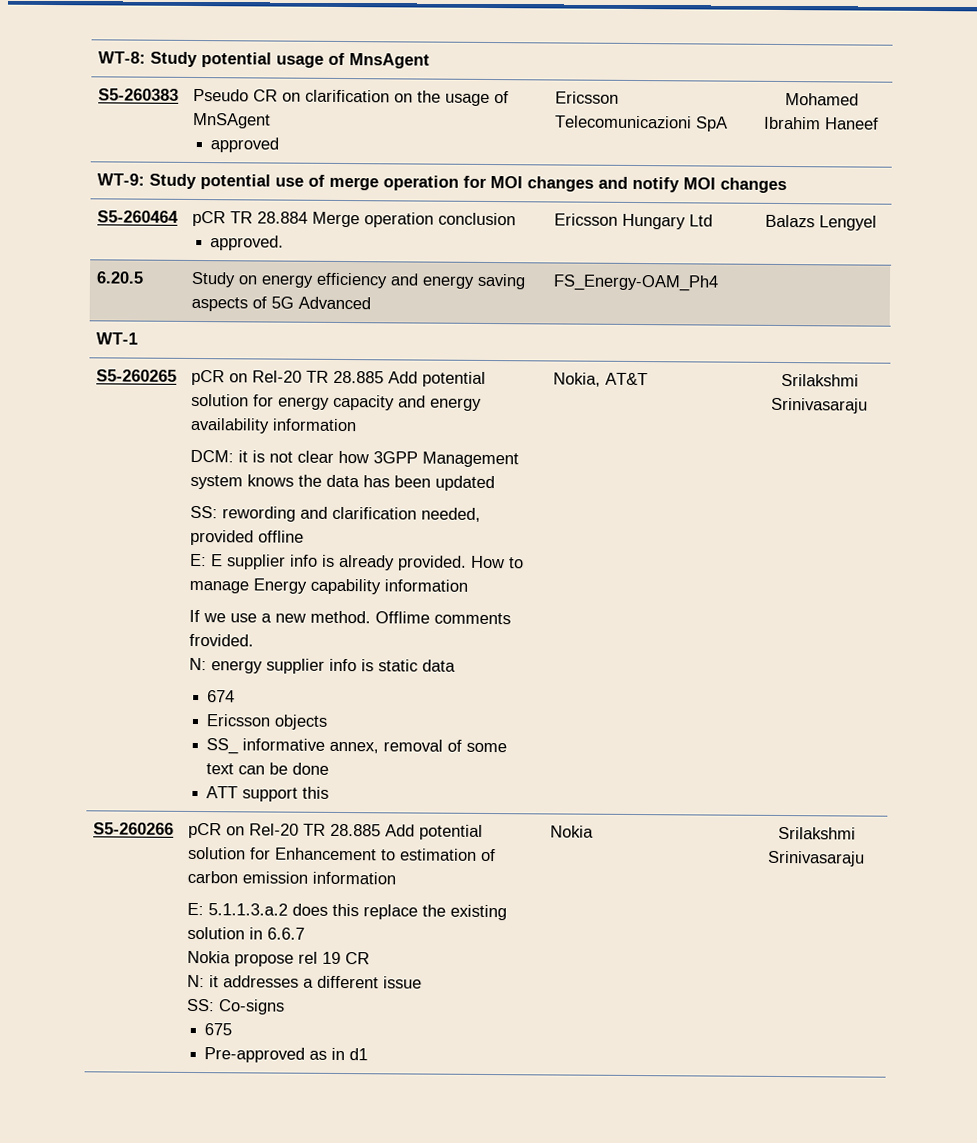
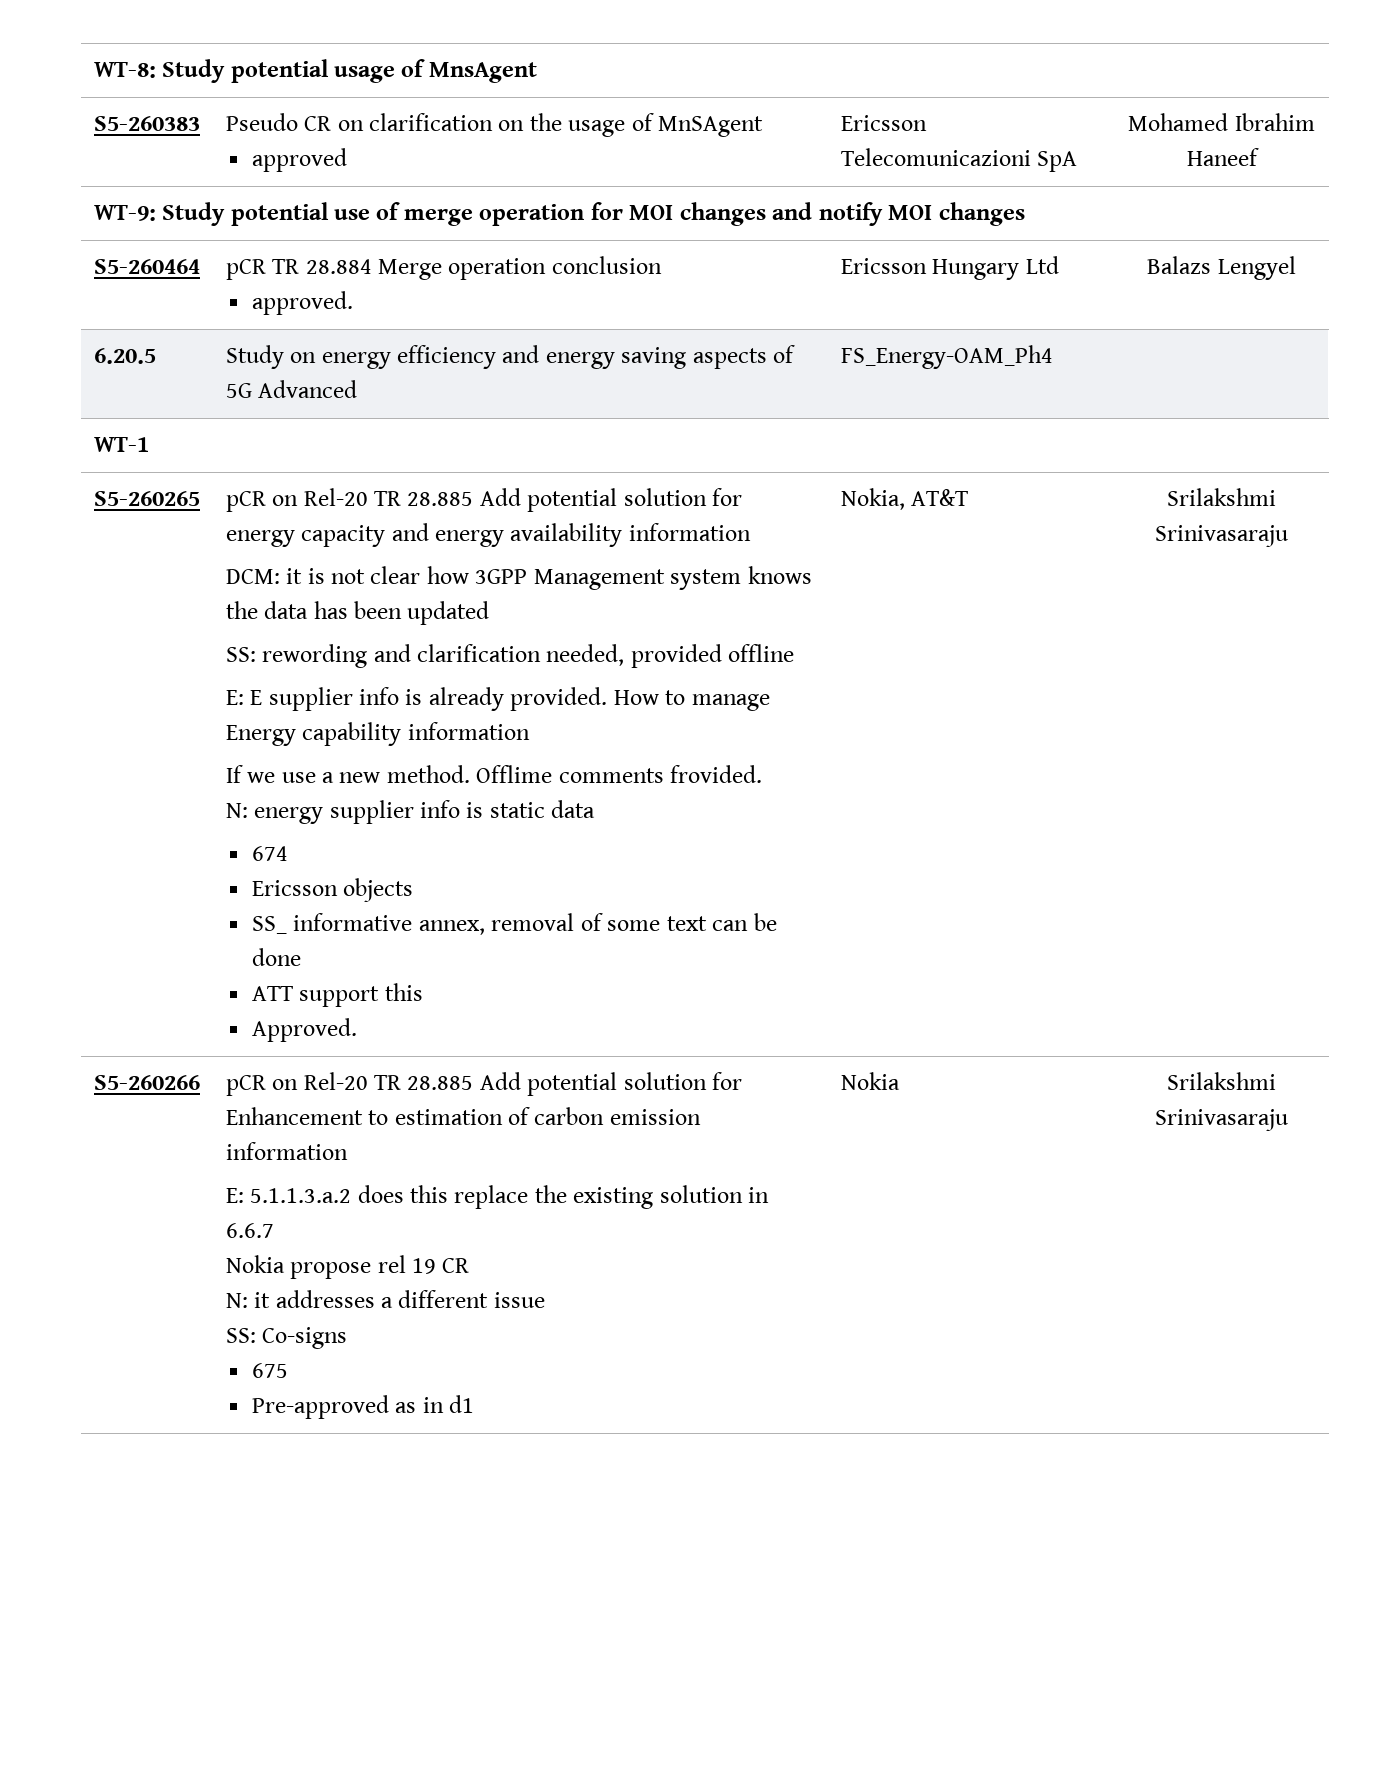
(330, 792) none -> [251,1018,357,1042] // Approved.

